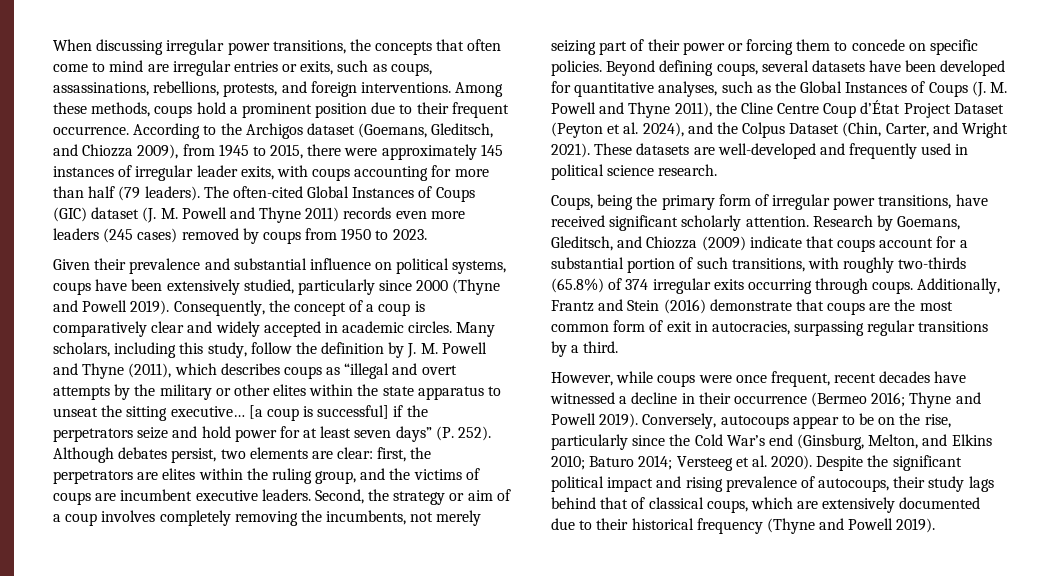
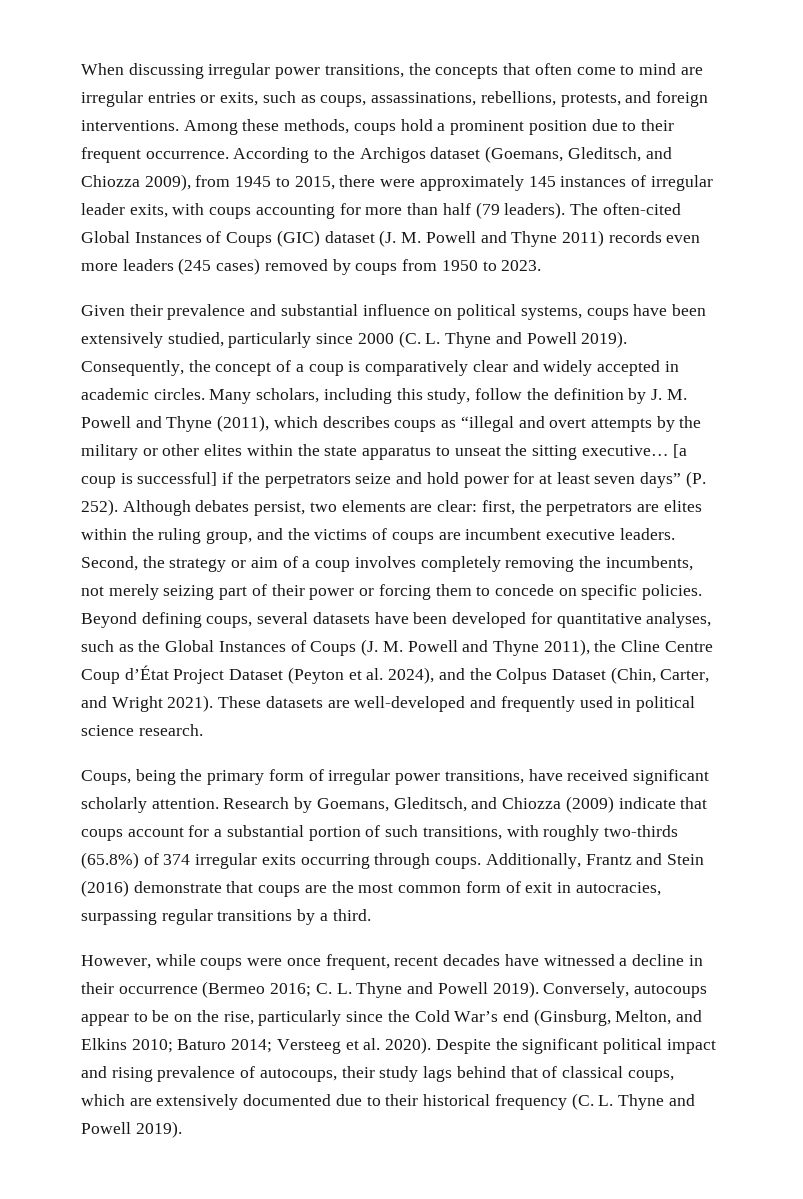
[452,279,501,295] (Thyne -> [398,331,492,348] (C. L. Thyne
(906, 399) none -> [315,983,352,994] C. L.
[766,518,815,534] (Thyne -> [571,1093,664,1110] (C. L. Thyne

